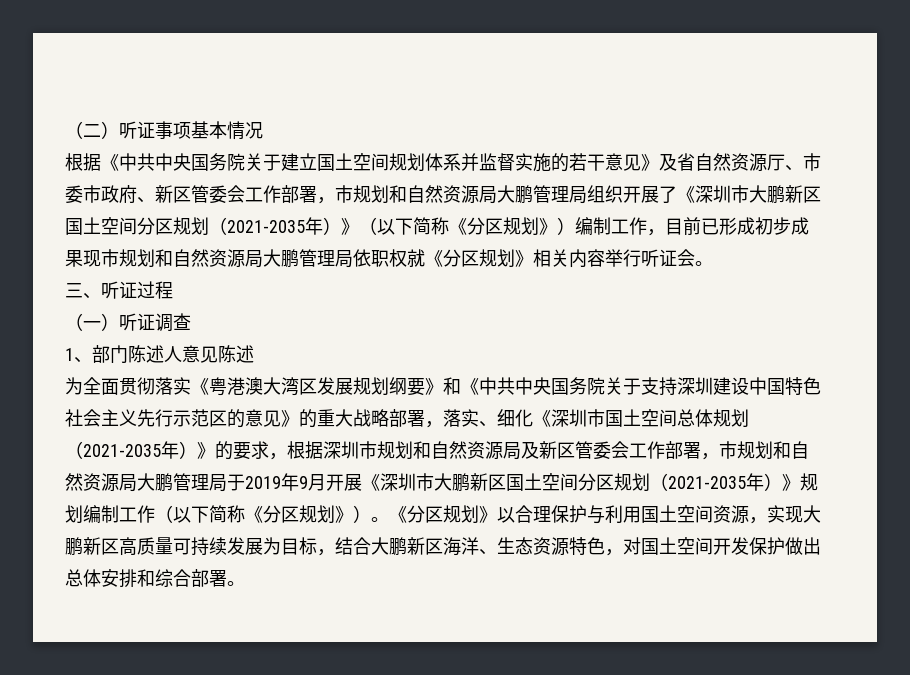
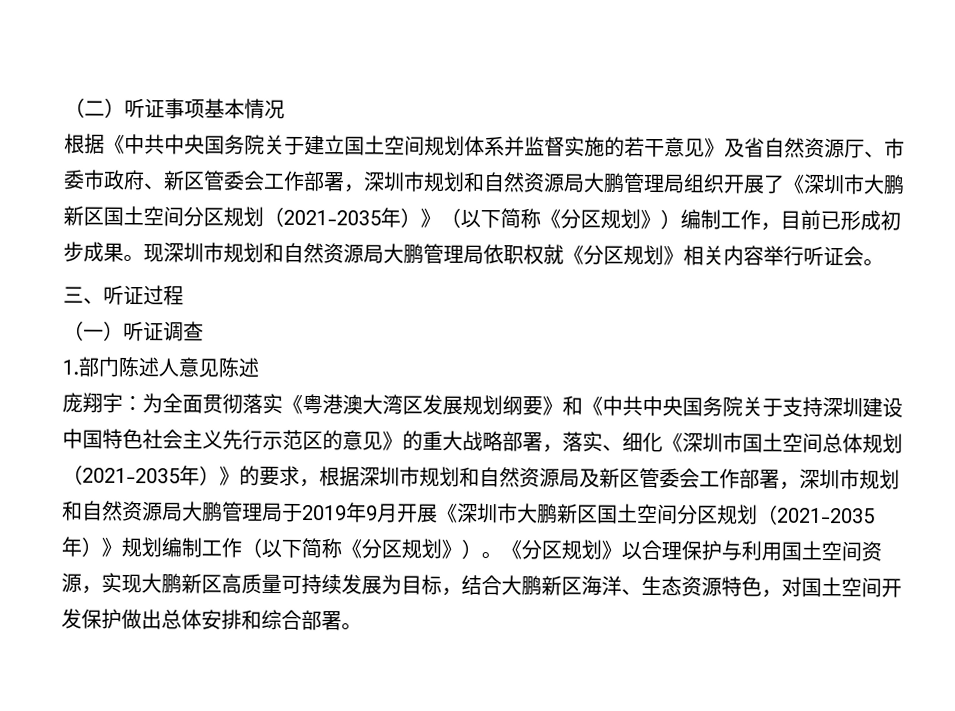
(335, 200) none -> [363,171,405,192] 深圳
[83,250,101,267] 现 -> [123,242,204,263] 。现深圳
[65,348,92,363] 1、 -> [62,359,79,375] 1.
(254, 354) none -> [62,392,143,413] 庞翔宇：
(719, 456) none -> [799,468,840,490] 深圳

